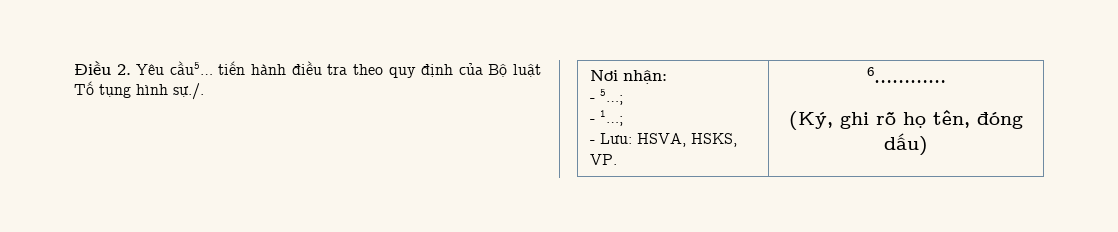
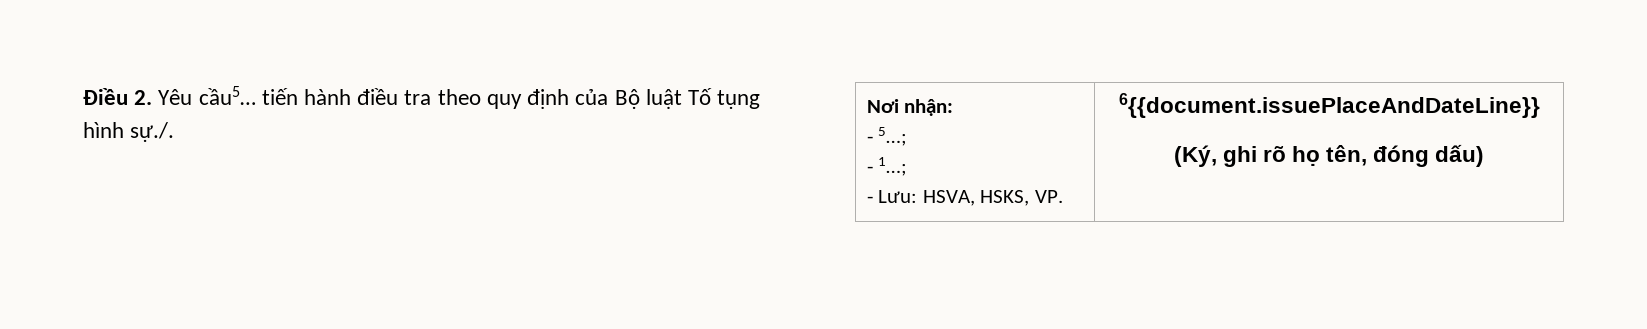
[866,67,946,83] 6………… -> [1118,93,1540,118] 6{{document.issuePlaceAndDateLine}}

